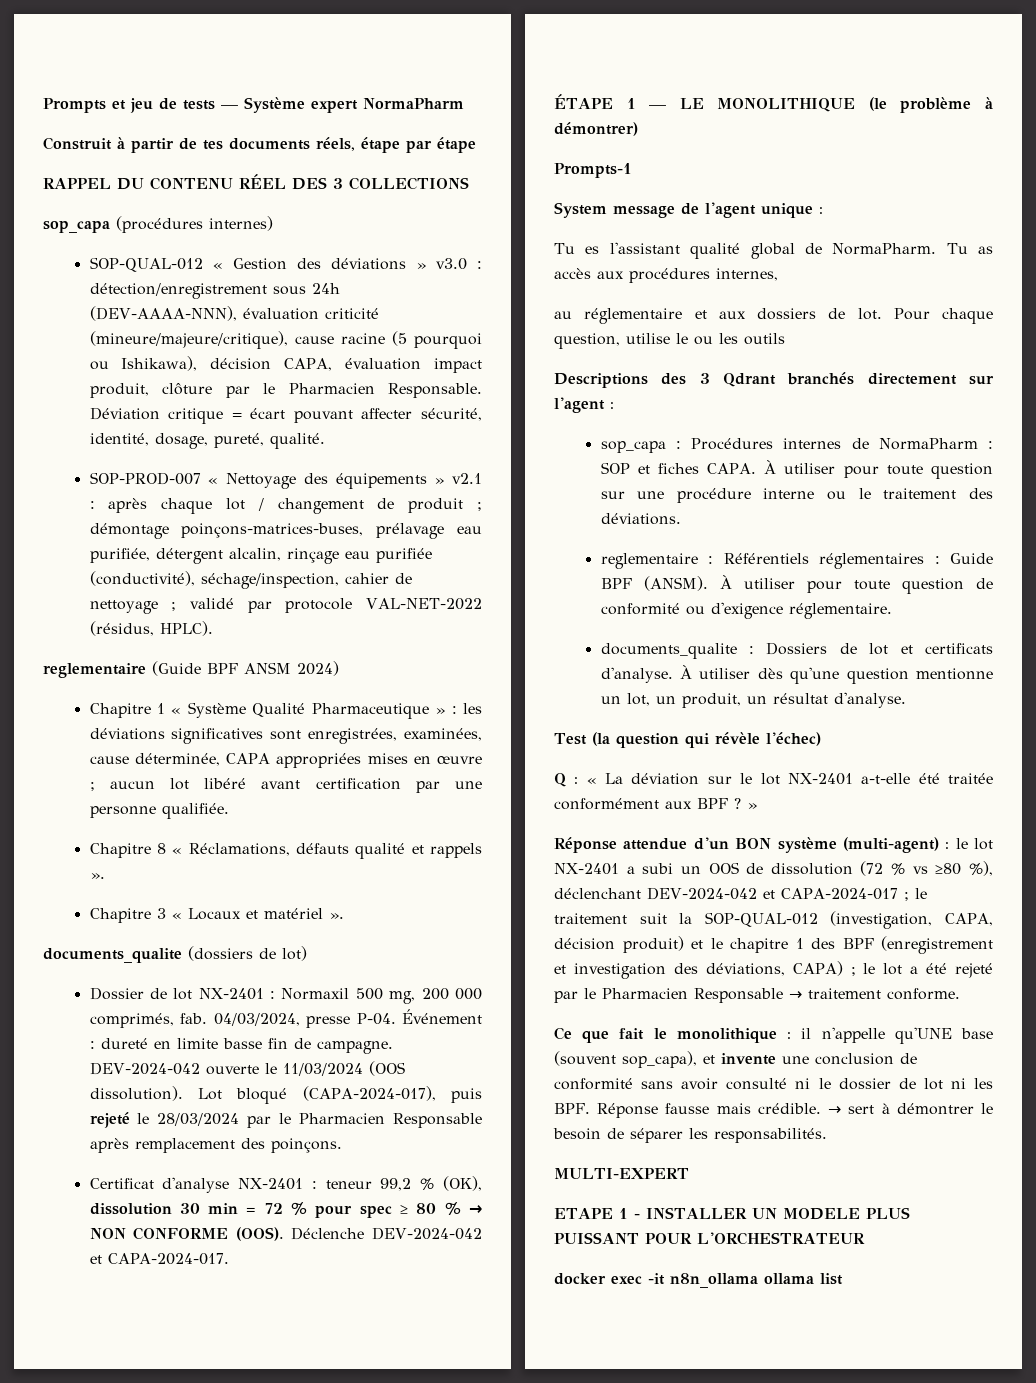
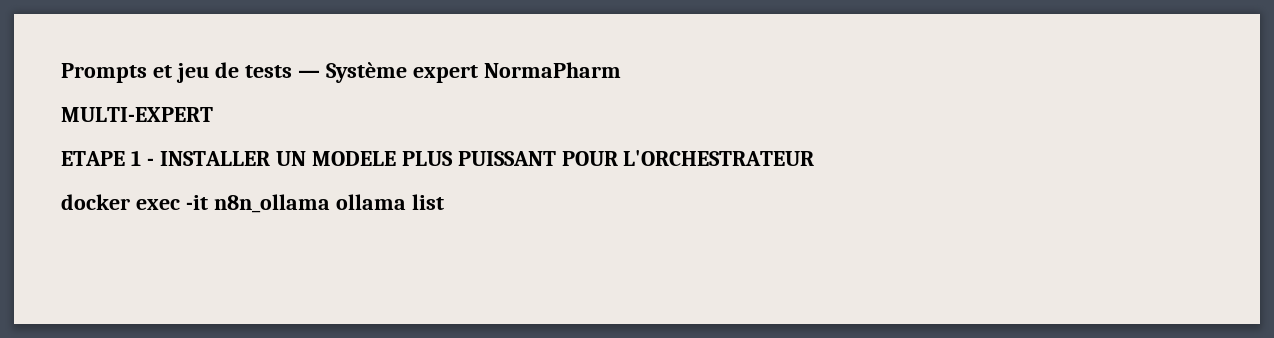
[43,137,476,153] [43,174,469,190] [43,216,273,233] [89,257,482,272] [89,283,340,299] [89,306,379,321] [89,331,482,349] [89,356,482,373] [89,383,482,398] [89,407,482,424] [89,433,325,449] [89,472,482,489] [89,498,482,514] [89,523,482,539] [89,548,432,564] [89,571,412,589] [89,598,483,614] [89,621,213,636] [43,661,339,678] [89,702,483,719] [89,728,482,744] [89,753,482,768] [89,778,482,793] [89,803,229,819] [89,843,482,859] [89,873,105,879] [89,908,344,923] [43,946,307,963] [89,987,483,1004] [89,1009,482,1028] [89,1038,393,1054] [89,1061,405,1076] [89,1086,482,1104] [89,1112,482,1128] [89,1138,342,1153] [89,1176,482,1193] [89,1202,482,1218] [89,1227,482,1241] [89,1253,230,1265] [554,94,993,113] [554,122,638,136] [554,163,632,178] [554,202,823,218] [554,242,993,259] [554,268,778,283] [554,308,993,324] [554,333,785,349] [554,372,994,388] [554,397,614,413] [600,438,993,453] [600,460,993,479] [600,488,993,503] [600,513,681,525] [600,553,993,569] [600,575,993,594] [600,602,892,619] [600,642,993,659] [600,665,993,684] [600,692,906,708] [554,732,821,748] [554,773,993,787] [554,798,758,810] [554,837,993,853] [554,861,993,876] [554,887,927,901] [554,911,994,929] [554,936,993,954] [554,961,994,979] [554,988,960,1003] [554,1027,993,1044] [554,1051,917,1068] [554,1078,994,1090] [554,1103,993,1118] [553,1128,827,1143] // Construit à partir de tes documents réels, étape par étape // RAPPEL DU CONTENU RÉEL DES 3 COLLECTIONS // sop_capa (procédures internes) // SOP-QUAL-012 « Gestion des déviations » v3.0 : détection/enregistrement sous 24h (DEV-AAAA-NNN), évaluation criticité (mineure/majeure/critique), cause racine (5 pourquoi ou Ishikawa), décision CAPA, évaluation impact produit, clôture par le Pharmacien Responsable. Déviation critique = écart pouvant affecter sécurité, identité, dosage, pureté, qualité. // SOP-PROD-007 « Nettoyage des équipements » v2.1 : après chaque lot / changement de produit ; démontage poinçons-matrices-buses, prélavage eau purifiée, détergent alcalin, rinçage eau purifiée (conductivité), séchage/inspection, cahier de nettoyage ; validé par protocole VAL-NET-2022 (résidus, HPLC). // reglementaire (Guide BPF ANSM 2024) // Chapitre 1 « Système Qualité Pharmaceutique » : les déviations significatives sont enregistrées, examinées, cause déterminée, CAPA appropriées mises en œuvre ; aucun lot libéré avant certification par une personne qualifiée. // Chapitre 8 « Réclamations, défauts qualité et rappels ». // Chapitre 3 « Locaux et matériel ». // documents_qualite (dossiers de lot) // Dossier de lot NX-2401 : Normaxil 500 mg, 200 000 comprimés, fab. 04/03/2024, presse P-04. Événement : dureté en limite basse fin de campagne. DEV-2024-042 ouverte le 11/03/2024 (OOS dissolution). Lot bloqué (CAPA-2024-017), puis rejeté le 28/03/2024 par le Pharmacien Responsable après remplacement des poinçons. // Certificat d'analyse NX-2401 : teneur 99,2 % (OK), dissolution 30 min = 72 % pour spec ≥ 80 % → NON CONFORME (OOS). Déclenche DEV-2024-042 et CAPA-2024-017. // ÉTAPE 1 — LE MONOLITHIQUE (le problème à démontrer) // Prompts-1 // System message de l'agent unique : // Tu es l'assistant qualité global de NormaPharm. Tu as accès aux procédures internes, // au réglementaire et aux dossiers de lot. Pour chaque question, utilise le ou les outils // Descriptions des 3 Qdrant branchés directement sur l'agent : // sop_capa : Procédures internes de NormaPharm : SOP et fiches CAPA. À utiliser pour toute question sur une procédure interne ou le traitement des déviations. // reglementaire : Référentiels réglementaires : Guide BPF (ANSM). À utiliser pour toute question de conformité ou d'exigence réglementaire. // documents_qualite : Dossiers de lot et certificats d'analyse. À utiliser dès qu'une question mentionne un lot, un produit, un résultat d'analyse. // Test (la question qui révèle l'échec) // Q : « La déviation sur le lot NX-2401 a-t-elle été traitée conformément aux BPF ? » // Réponse attendue d'un BON système (multi-agent) : le lot NX-2401 a subi un OOS de dissolution (72 % vs ≥80 %), déclenchant DEV-2024-042 et CAPA-2024-017 ; le traitement suit la SOP-QUAL-012 (investigation, CAPA, décision produit) et le chapitre 1 des BPF (enregistrement et investigation des déviations, CAPA) ; le lot a été rejeté par le Pharmacien Responsable → traitement conforme. // Ce que fait le monolithique : il n'appelle qu'UNE base (souvent sop_capa), et invente une conclusion de conformité sans avoir consulté ni le dossier de lot ni les BPF. Réponse fausse mais crédible. → sert à démontrer le besoin de séparer les responsabilités. -> (621, 70) none

